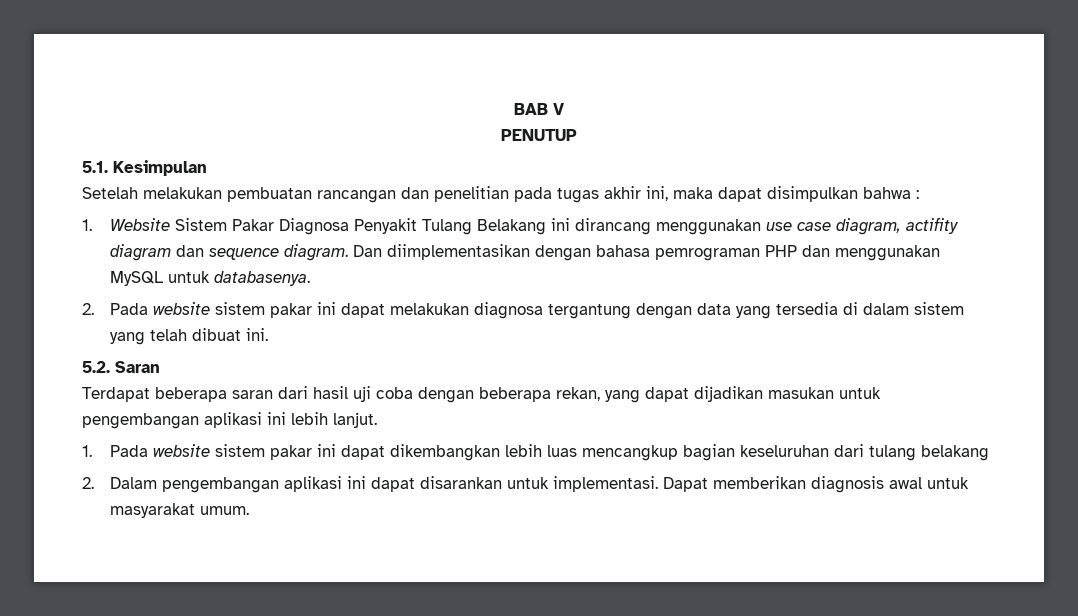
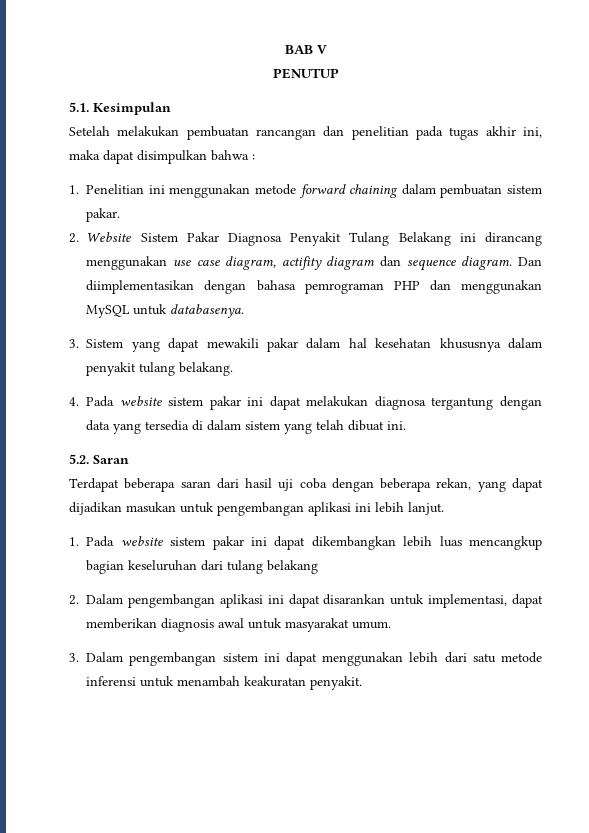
(92, 225) none -> [86,184,542,198] [86,208,121,222] [69,233,79,243] Penelitian ini menggunakan metode forward chaining dalam pembuatan sistem pakar. // 2.
[82,303,94,315] 2. -> [69,338,542,352] [86,362,234,376] [69,397,79,406] 3. Sistem yang dapat mewakili pakar dalam hal kesehatan khususnya dalam penyakit tulang belakang. // 4.
[553,476,709,492] implementasi. Dapat -> [428,594,543,608] implementasi, dapat
(250, 510) none -> [69,652,542,666] [86,676,363,690] // 3. Dalam pengembangan sistem ini dapat menggunakan lebih dari satu metode inferensi untuk menambah keakuratan penyakit.

